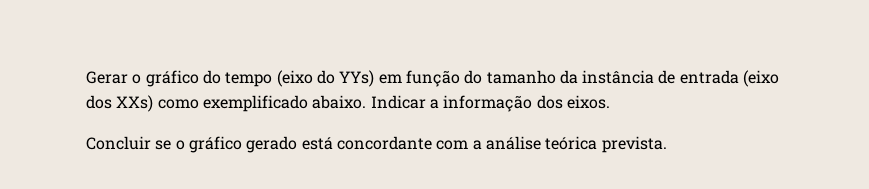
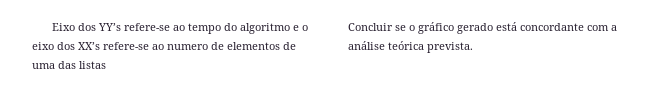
[86,70,780,87] [86,95,610,112] Gerar o gráfico do tempo (eixo do YYs) em função do tamanho da instância de entrada (eixo dos XXs) como exemplificado abaixo. Indicar a informação dos eixos. -> [52,23,309,34] [32,42,296,50] [32,61,106,69] Eixo dos YY’s refere-se ao tempo do algoritmo e o eixo dos XX’s refere-se ao numero de elementos de uma das listas

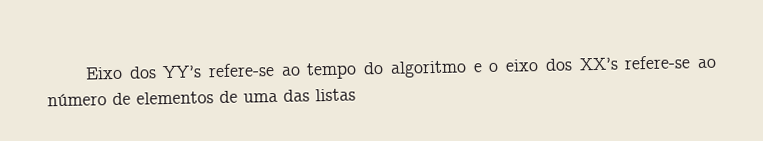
[167,44,208,50] numero -> [47,93,107,107] número
[348,22,617,34] [348,41,473,53] // Concluir se o gráfico gerado está concordante com a análise teórica prevista. -> (356, 95) none

